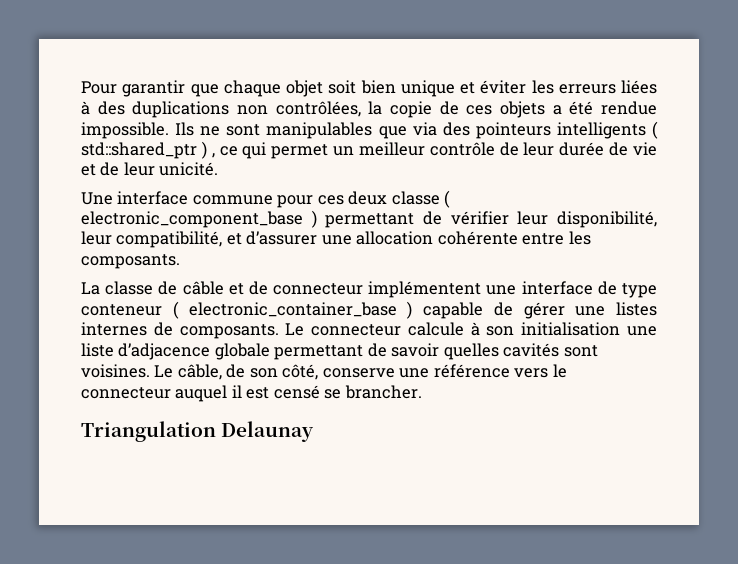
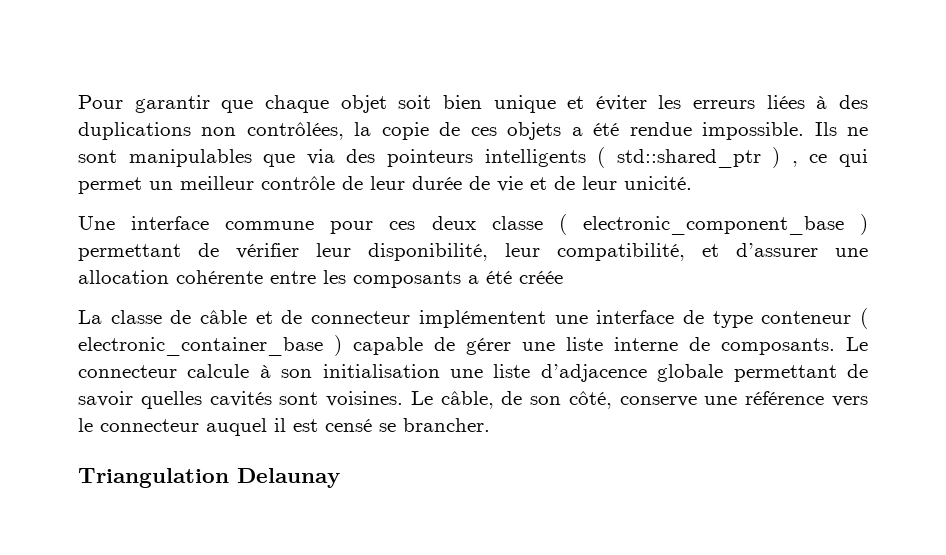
[81,254,180,269] composants. -> [353,271,563,288] composants a été créée
[616,302,657,316] [81,322,147,336] listes internes -> [566,337,678,351] liste interne

